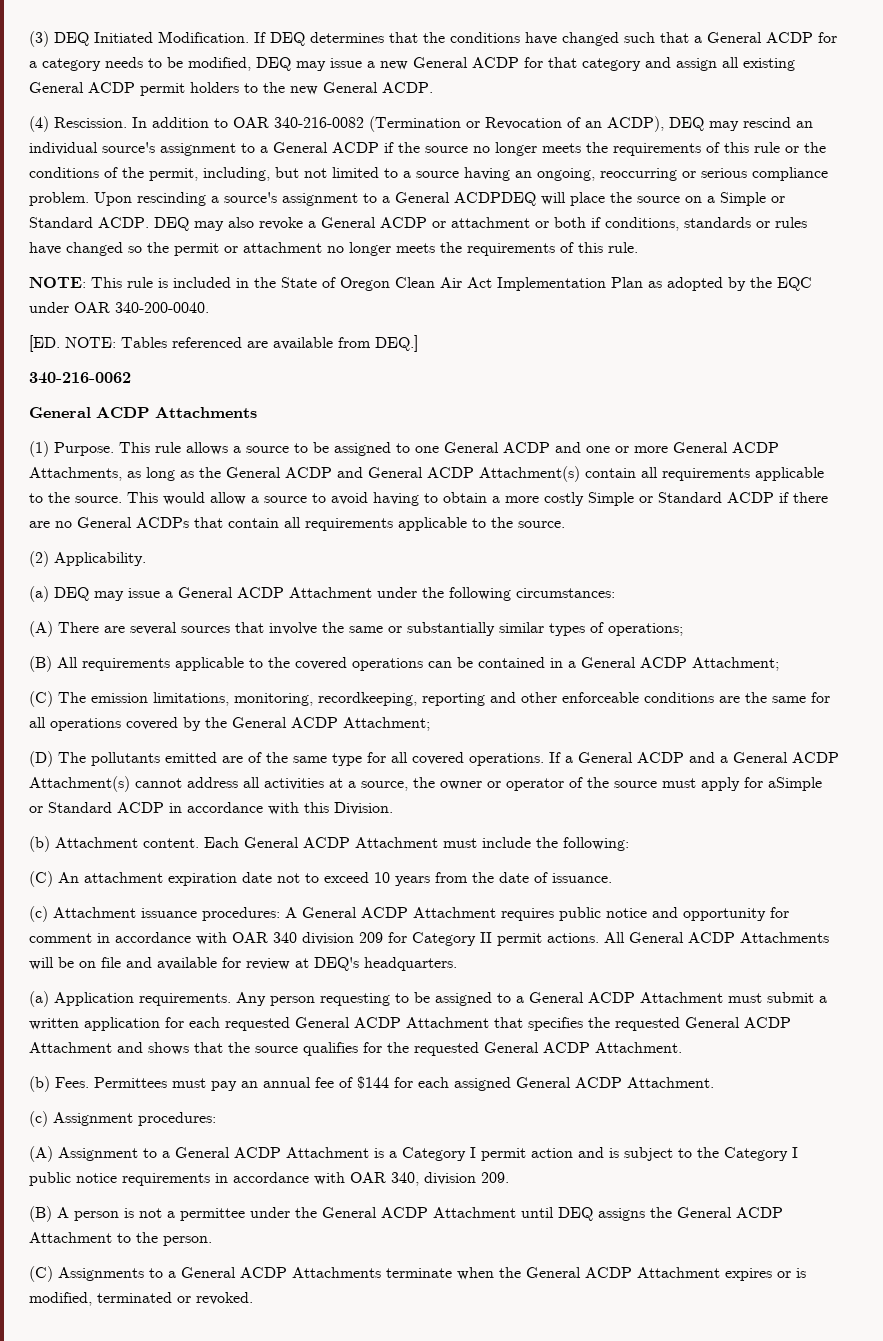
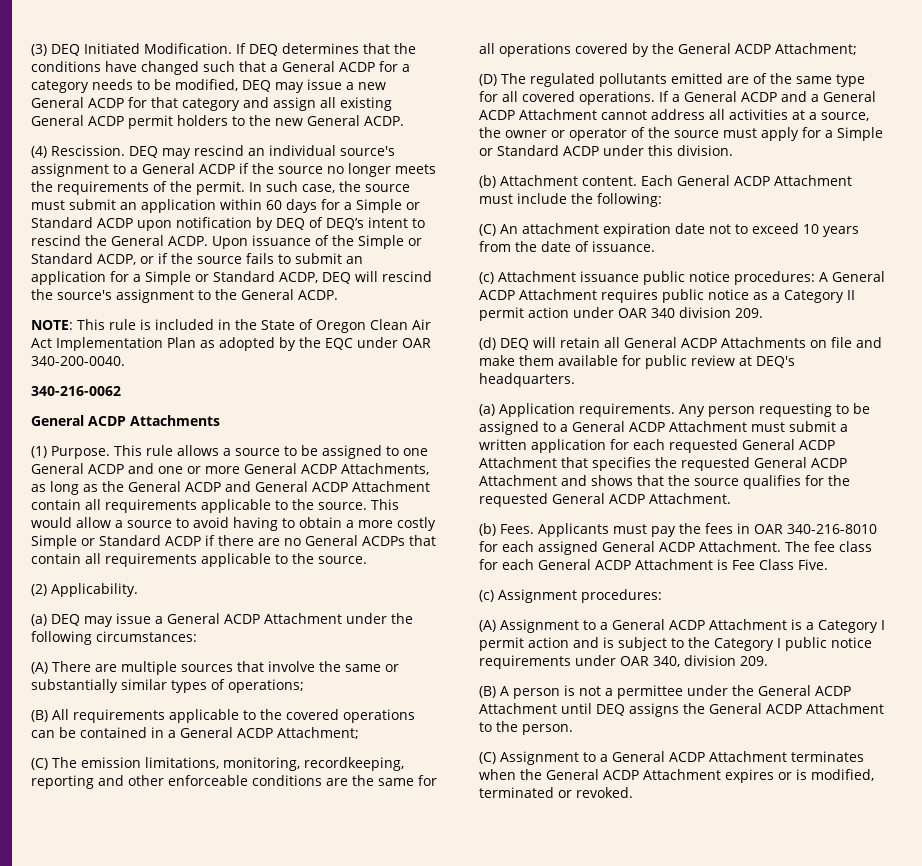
[132,116,664,132] In addition to OAR 340-216-0082 (Termination or Revocation of an ACDP), -> (125, 150) none
[724,142,826,153] [29,167,828,181] [29,192,785,206] [29,217,807,231] [29,242,638,256] this rule or the conditions of the permit, including, but not limited to a source having an ongoing, reoccurring or serious compliance problem. Upon rescinding a source's assignment to a General ACDPDEQ will place the source on a Simple or Standard ACDP. DEQ may also revoke a General ACDP or attachment or both if conditions, standards or rules have changed so the permit or attachment no longer meets the requirements of this rule. -> [170,181,410,195] [31,199,420,213] [31,217,425,231] [31,235,422,249] [31,253,363,265] [31,271,432,285] [31,289,338,303] the permit. In such case, the source must submit an application within 60 days for a Simple or Standard ACDP upon notification by DEQ of DEQ’s intent to rescind the General ACDP. Upon issuance of the Simple or Standard ACDP, or if the source fails to submit an application for a Simple or Standard ACDP, DEQ will rescind the source's assignment to the General ACDP.
[29,335,418,352] // [ED. NOTE: Tables referenced are available from DEQ.] -> (125, 361) none
[479,466,580,482] Attachment(s) -> [352,481,430,492] Attachment
[130,622,177,635] several -> [121,661,177,675] multiple
(86, 757) none -> [530,73,595,87] regulated
[29,776,130,792] Attachment(s) -> [519,109,597,120] Attachment
[768,777,822,791] [29,802,393,815] aSimple or Standard ACDP in accordance with this Division. -> [825,127,883,141] [479,145,733,156] a Simple or Standard ACDP under this division.
(197, 913) none -> [643,271,730,285] public notice
[652,907,789,921] [29,932,829,946] [29,957,74,970] and opportunity for comment in accordance with OAR 340 division 209 for Category II permit actions. All General ACDP Attachments will be -> [753,290,855,303] [479,307,763,321] [479,337,806,350] as a Category II permit action under OAR 340 division 209. // (d) DEQ will retain all General ACDP Attachments
(152, 962) none -> [479,355,554,366] make them
(241, 962) none -> [645,355,687,369] public
[94,1077,167,1088] Permittees -> [538,523,609,537] Applicants
[241,1076,389,1089] an annual fee of $144 -> [679,523,877,534] the fees in OAR 340-216-8010
(714, 1082) none -> [785,541,872,552] [479,559,828,570] The fee class for each General ACDP Attachment is Fee Class Five.
[215,1172,345,1185] in accordance with -> [575,655,616,666] under
[58,1267,452,1281] Assignments to a General ACDP Attachments terminate -> [500,751,864,765] Assignment to a General ACDP Attachment terminates

